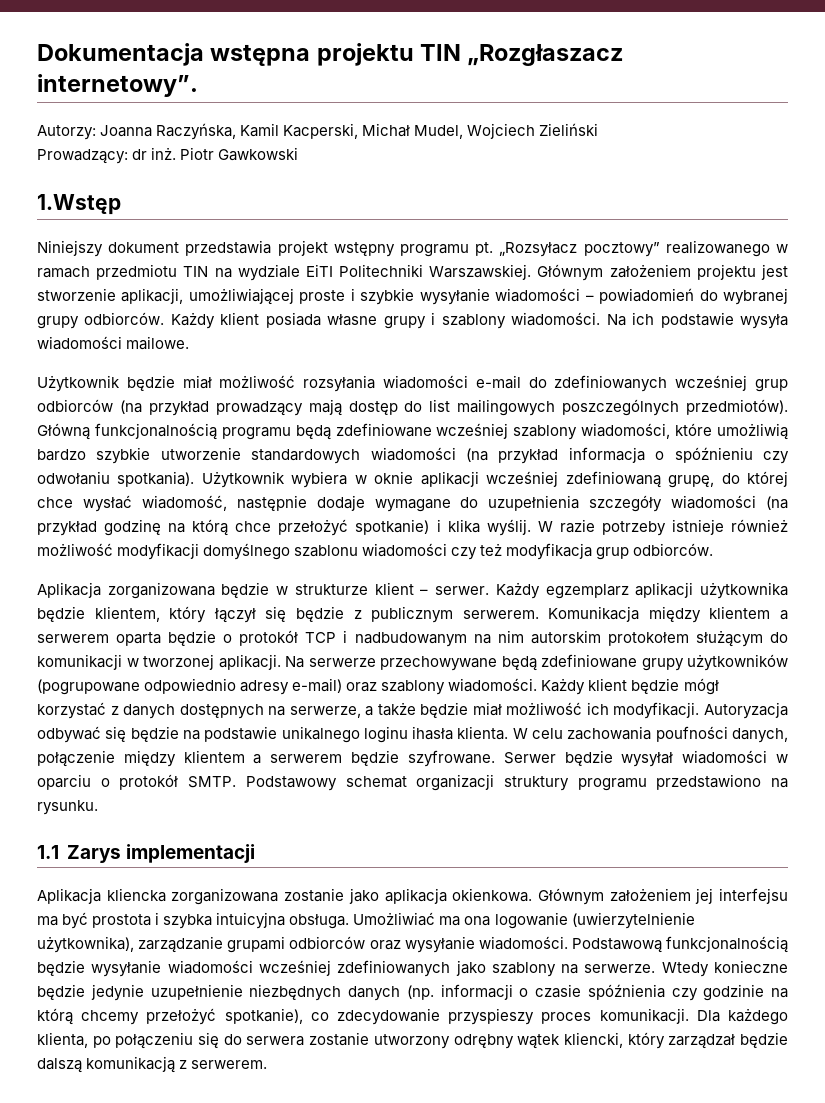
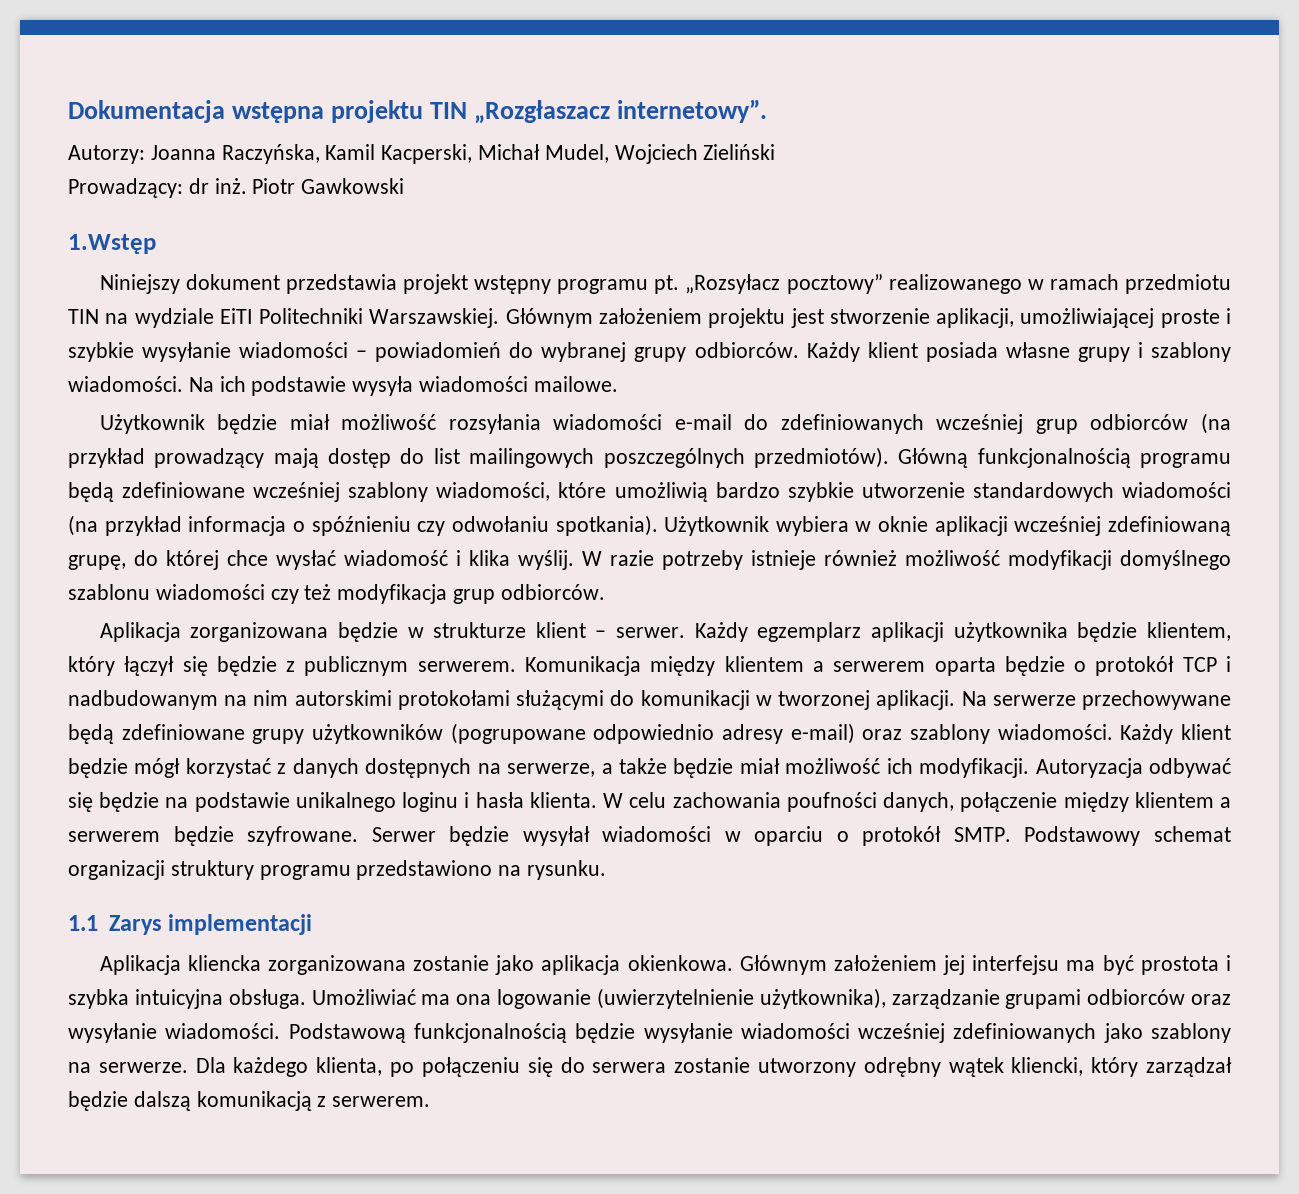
[141,495,788,512] [37,519,430,536] wiadomość, następnie dodaje wymagane do uzupełnienia szczegóły wiadomości (na przykład godzinę na którą chce przełożyć spotkanie) -> [344,550,448,566] wiadomość
[530,630,763,647] autorskim protokołem służącym -> [294,690,605,710] autorskimi protokołami służącymi
[412,726,454,740] ihasła -> [464,792,524,808] i hasła
[661,960,788,977] [37,984,788,1001] [37,1008,689,1025] Wtedy konieczne będzie jedynie uzupełnienie niezbędnych danych (np. informacji o czasie spóźnienia czy godzinie na którą chcemy przełożyć spotkanie), co zdecydowanie przyspieszy proces komunikacji. -> (188, 1067) none

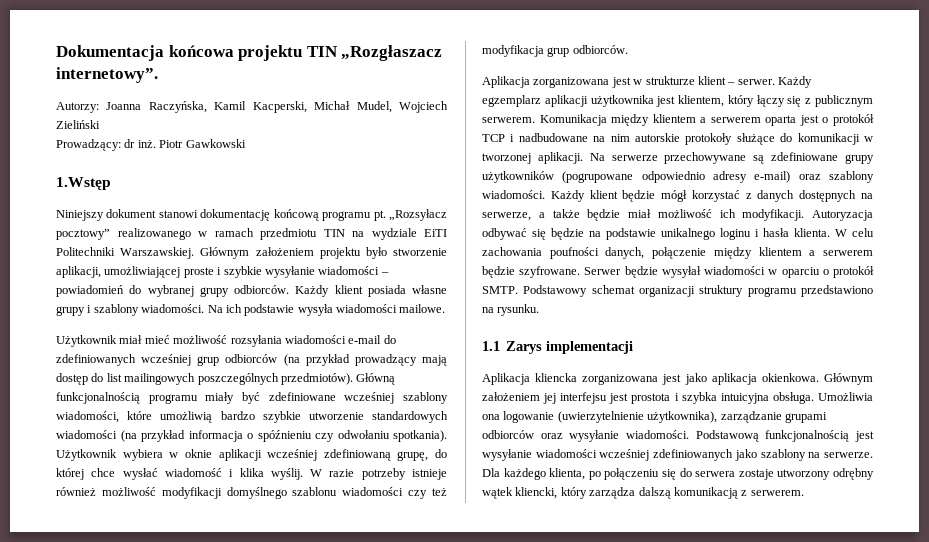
[232,102,325,123] wstępna -> [168,45,234,57] końcowa
[285,274,552,294] przedstawia projekt wstępny -> [158,209,319,221] stanowi dokumentację końcową
[790,308,824,328] jest -> [365,247,387,259] było
[217,414,330,434] będzie miał -> [119,335,170,344] miał mieć
[68,482,114,502] będą -> [205,392,260,404] miały być
[337,622,398,642] będzie -> [611,77,631,88] jest
[1077,622,1138,642] będzie -> [656,96,676,107] jest
[124,656,277,676] łączył się będzie -> [756,95,802,107] łączy się
[1004,656,1065,676] będzie -> [799,115,819,126] jest
[68,690,218,710] nadbudowanym -> [518,133,588,142] nadbudowane
[294,690,605,710] autorskimi protokołami służącymi -> [635,133,775,145] autorskie protokoły służące
[68,724,114,744] będą -> [753,155,765,164] są
[413,955,490,971] zostanie -> [662,374,682,385] jest
[1066,955,1134,975] ma być -> [609,393,629,404] jest
[311,989,451,1005] Umożliwiać ma -> [818,392,873,401] Umożliwia
[575,1023,636,1043] będzie -> [855,431,874,442] jest
[674,1057,751,1073] zostanie -> [738,469,774,480] zostaje
[1146,1057,1232,1077] [68,1091,128,1111] zarządzał będzie -> [589,487,636,499] zarządza

